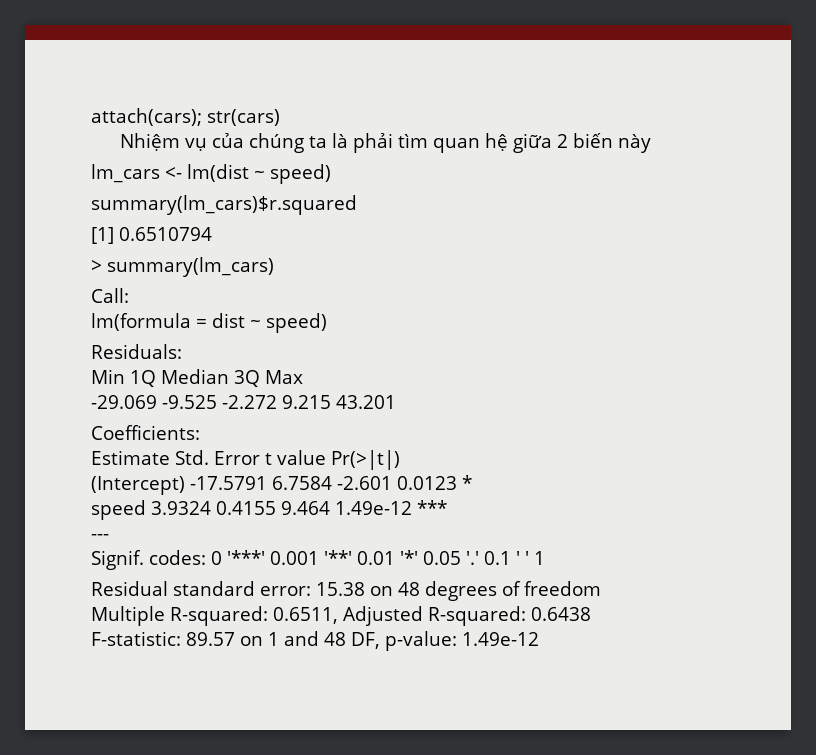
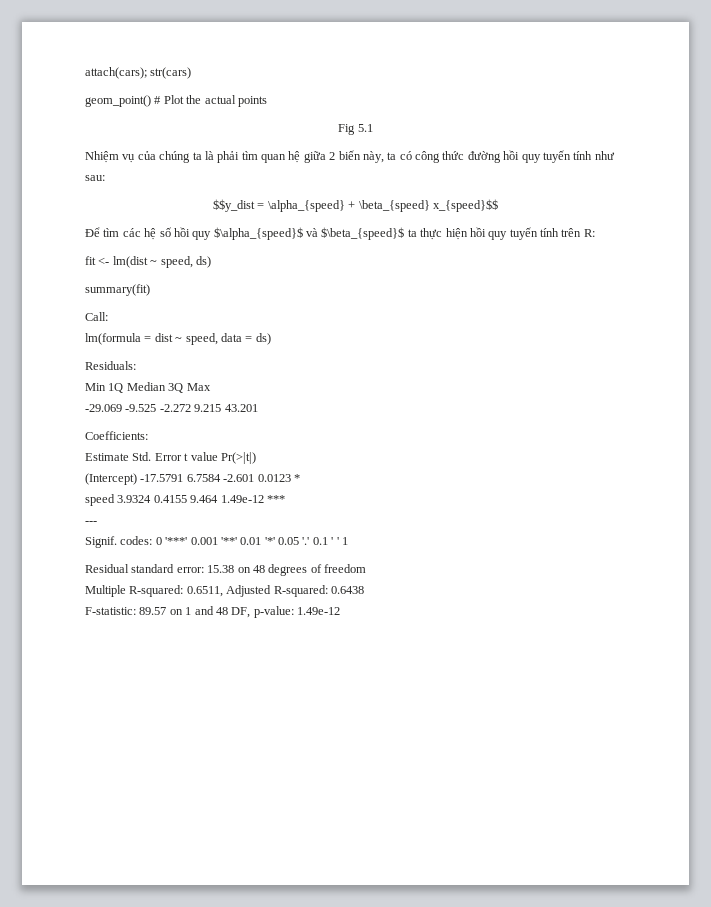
(280, 117) none -> [85,95,267,107] [338,124,373,135] // geom_point() # Plot the actual points // Fig 5.1
[617,134,651,153] [91,164,331,184] [91,195,357,215] [91,227,212,244] [91,257,274,277] này // lm_cars <- lm(dist ~ speed) // summary(lm_cars)$r.squared // [1] 0.6510794 // > summary(lm_cars) -> [362,150,615,163] [85,175,105,181] [213,199,498,212] [85,227,595,240] [85,256,211,268] [85,284,150,296] này, ta có công thức đường hồi quy tuyến tính như sau: // $$y_dist = \alpha_{speed} + \beta_{speed} x_{speed}$$ // Để tìm các hệ số hồi quy $\alpha_{speed}$ và $\beta_{speed}$ ta thực hiện hồi quy tuyến tính trên R: // fit <- lm(dist ~ speed, ds) // summary(fit)
[266,313,327,333] speed) -> [185,333,271,345] speed, data = ds)

